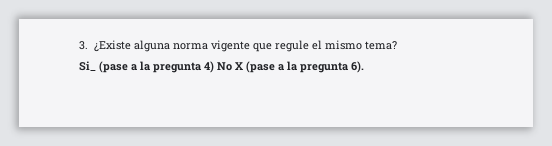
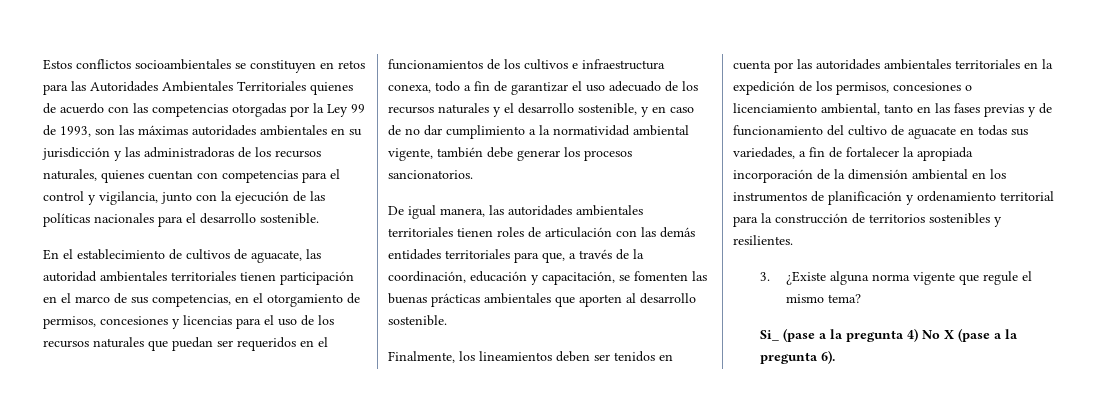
(79, 45) none -> [43,59,365,73] [43,81,353,95] [43,103,365,117] [43,125,362,137] [42,147,321,161] [43,169,340,183] [43,191,325,205] [43,213,319,227] [43,249,321,263] [43,271,354,285] [43,293,360,307] [43,315,334,329] [43,337,328,351] [388,59,665,70] [388,81,698,95] [388,103,694,117] [388,125,689,139] [388,147,632,161] [388,170,473,179] [388,205,643,219] [388,227,695,238] [388,249,644,263] [388,271,707,285] [388,293,696,307] [388,315,447,326] [388,351,673,363] [733,59,1053,73] [733,81,972,95] [733,103,1052,117] [733,125,1028,139] [733,147,973,161] [733,169,1006,183] [733,191,1054,205] [733,213,1002,227] [733,235,793,245] Estos conflictos socioambientales se constituyen en retos para las Autoridades Ambientales Territoriales quienes de acuerdo con las competencias otorgadas por la Ley 99 de 1993, son las máximas autoridades ambientales en su jurisdicción y las administradoras de los recursos naturales, quienes cuentan con competencias para el control y vigilancia, junto con la ejecución de las políticas nacionales para el desarrollo sostenible. // En el establecimiento de cultivos de aguacate, las autoridad ambientales territoriales tienen participación en el marco de sus competencias, en el otorgamiento de permisos, concesiones y licencias para el uso de los recursos naturales que puedan ser requeridos en el funcionamientos de los cultivos e infraestructura conexa, todo a fin de garantizar el uso adecuado de los recursos naturales y el desarrollo sostenible, y en caso de no dar cumplimiento a la normatividad ambiental vigente, también debe generar los procesos sancionatorios. // De igual manera, las autoridades ambientales territoriales tienen roles de articulación con las demás entidades territoriales para que, a través de la coordinación, educación y capacitación, se fomenten las buenas prácticas ambientales que aporten al desarrollo sostenible. // Finalmente, los lineamientos deben ser tenidos en cuenta por las autoridades ambientales territoriales en la expedición de los permisos, concesiones o licenciamiento ambiental, tanto en las fases previas y de funcionamiento del cultivo de aguacate en todas sus variedades, a fin de fortalecer la apropiada incorporación de la dimensión ambiental en los instrumentos de planificación y ordenamiento territorial para la construcción de territorios sostenibles y resilientes. //

